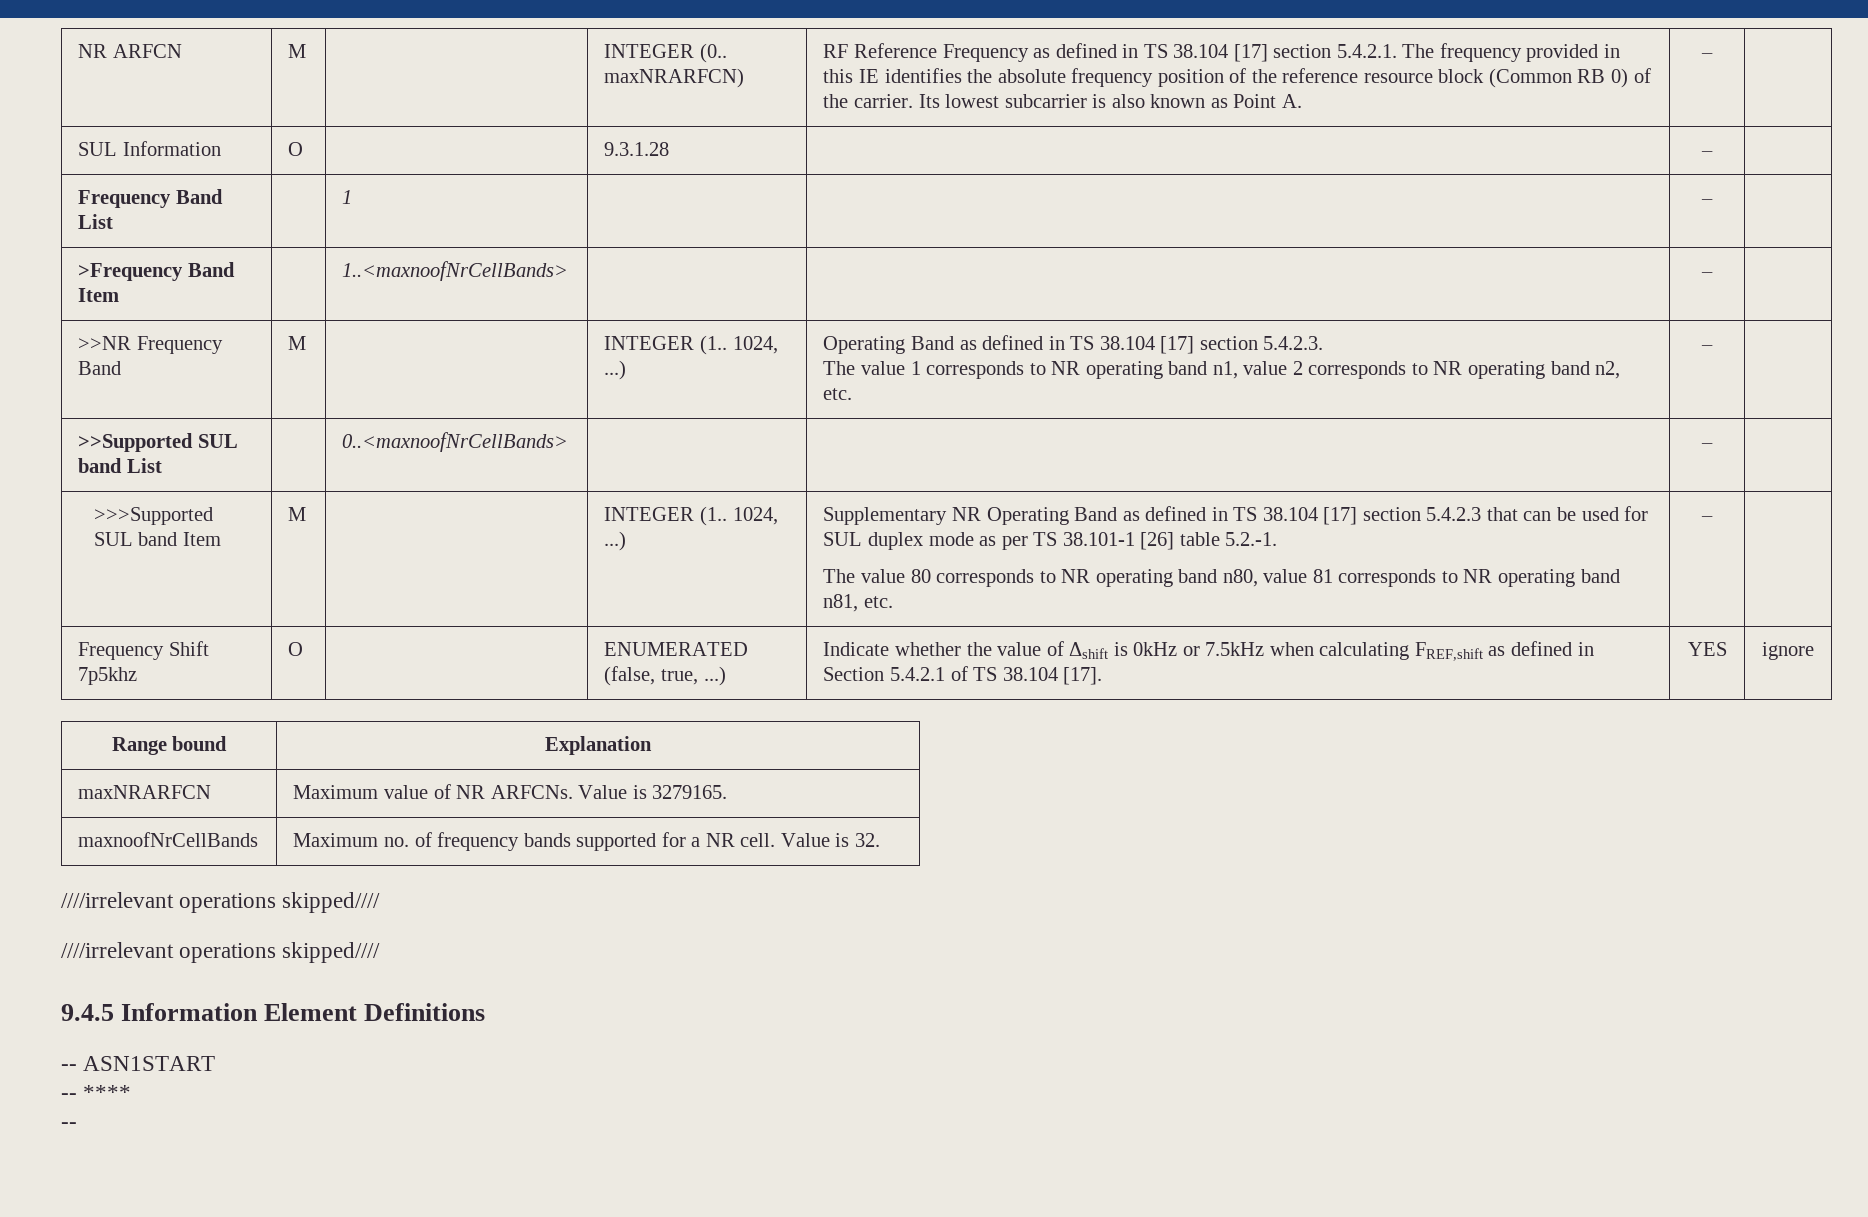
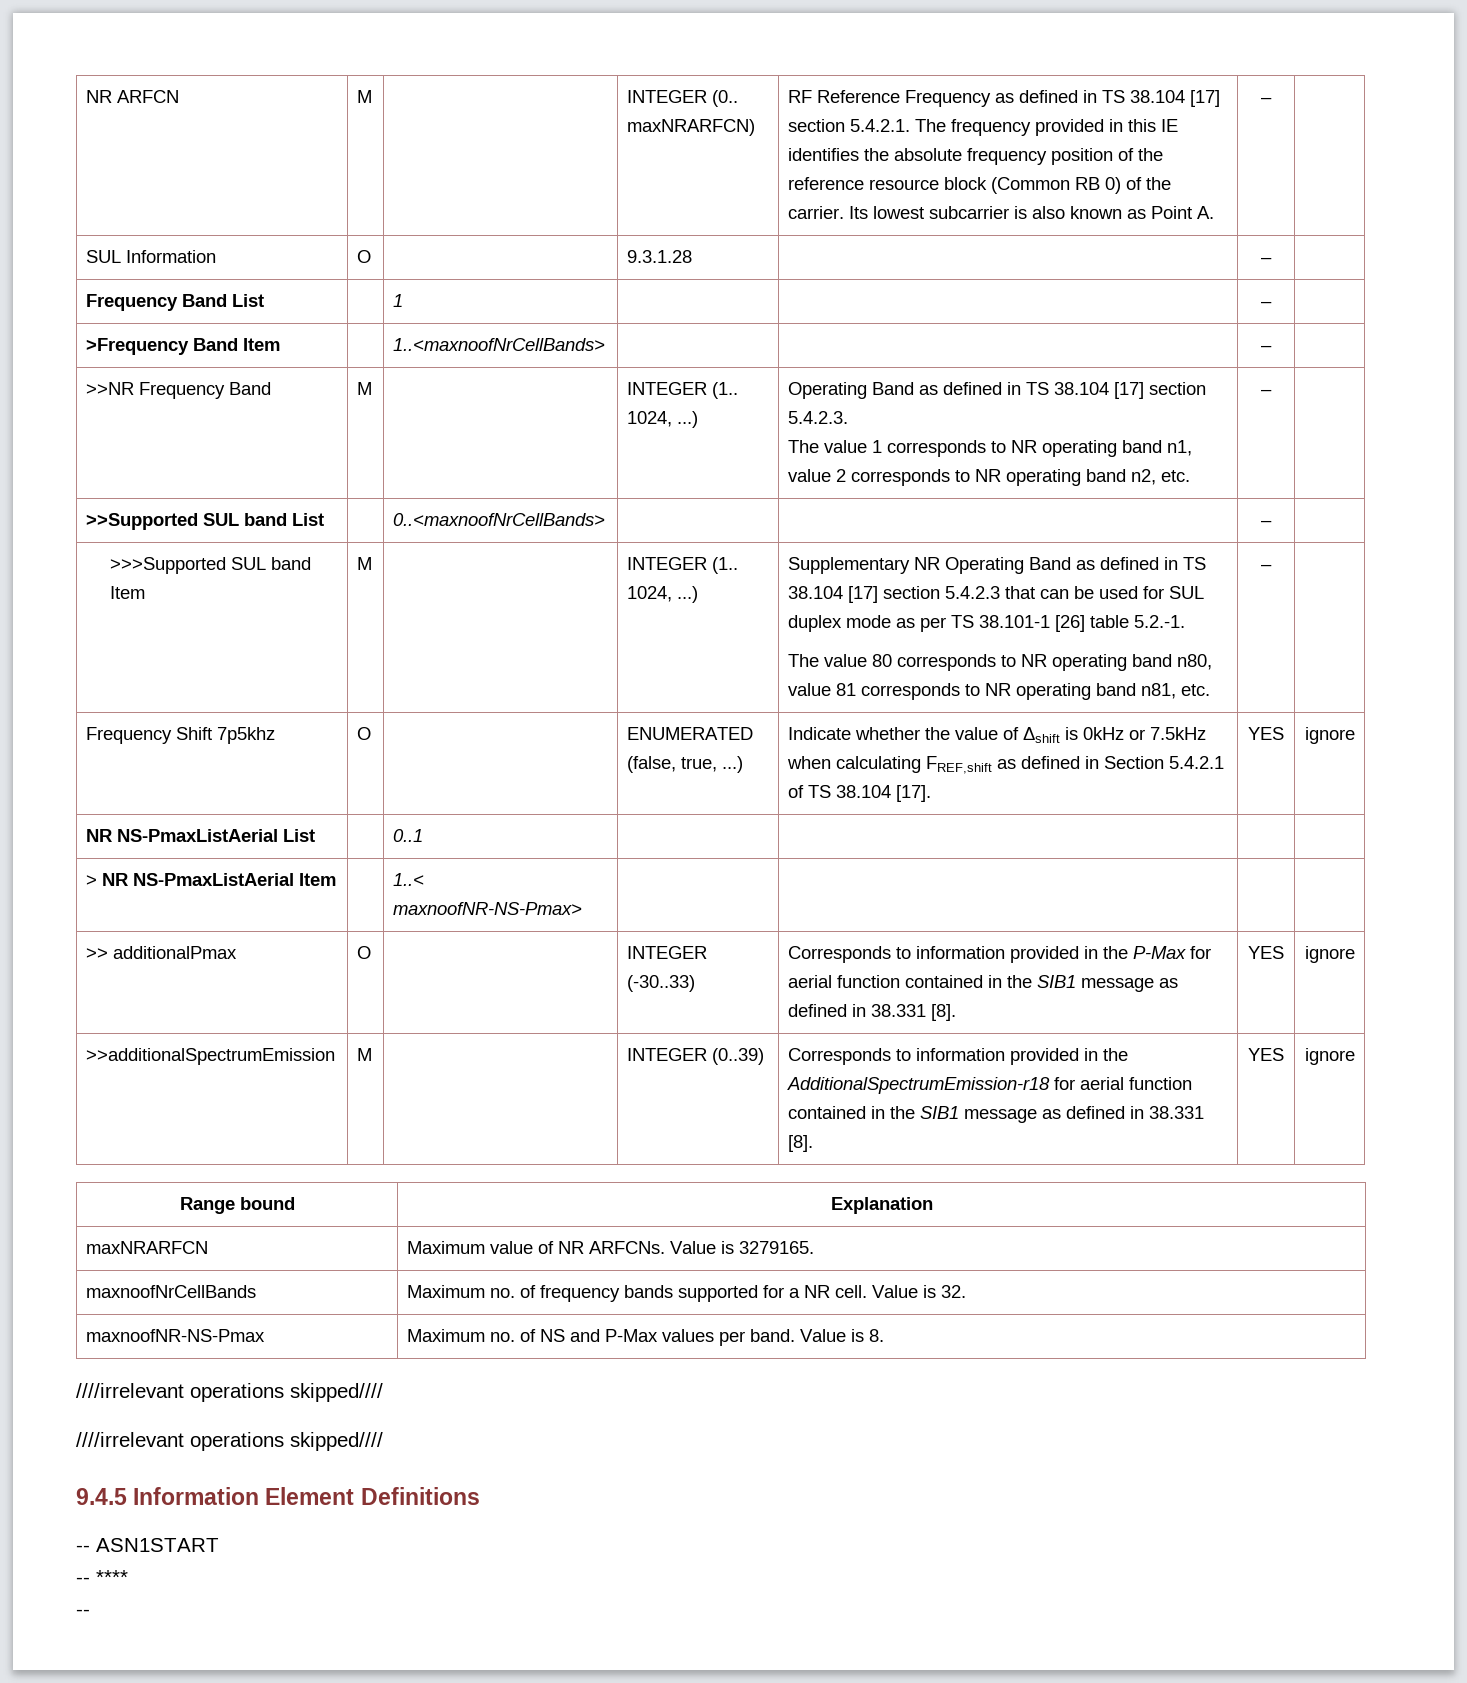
(1814, 651) none -> [85,829,315,842] [392,829,423,842] [85,873,336,886] [392,873,424,886] [392,902,582,915] [85,946,237,959] [356,946,371,959] [626,946,707,959] [626,975,695,992] [787,946,1211,963] [787,975,1178,992] [787,1004,956,1021] [1248,946,1284,959] [1304,946,1355,963] [85,1048,335,1065] [356,1048,372,1061] [626,1048,764,1065] [787,1048,1128,1065] [786,1077,1192,1094] [787,1106,1204,1123] [787,1135,813,1152] [1248,1048,1284,1061] [1304,1048,1355,1065] // NR NS-PmaxListAerial List | | 0..1 | | | | // > NR NS-PmaxListAerial Item | | 1..< maxnoofNR-NS-Pmax> | | | | // >> additionalPmax | O | | INTEGER (-30..33) | Corresponds to information provided in the P-Max for aerial function contained in the SIB1 message as defined in 38.331 [8]. | YES | ignore // >>additionalSpectrumEmission | M | | INTEGER (0..39) | Corresponds to information provided in the AdditionalSpectrumEmission-r18 for aerial function contained in the SIB1 message as defined in 38.331 [8]. | YES | ignore
(880, 840) none -> [85,1329,265,1342] [406,1329,884,1346] // maxnoofNR-NS-Pmax | Maximum no. of NS and P-Max values per band. Value is 8.

